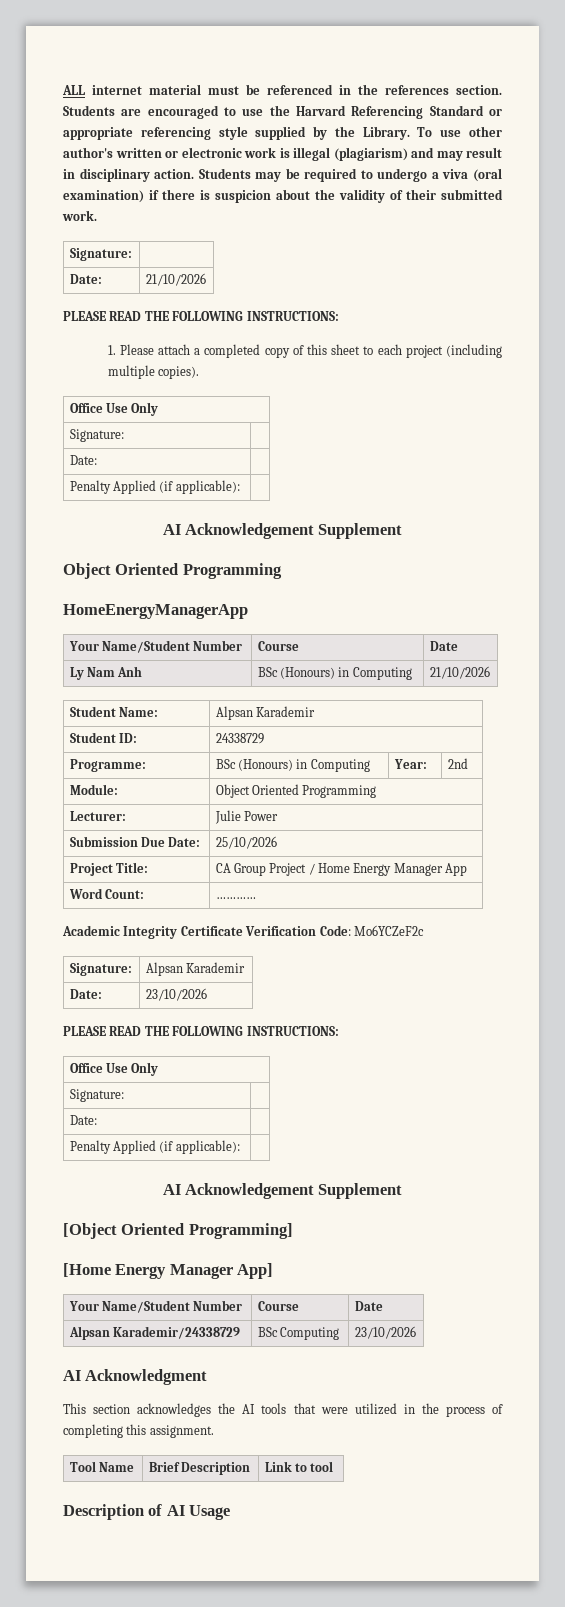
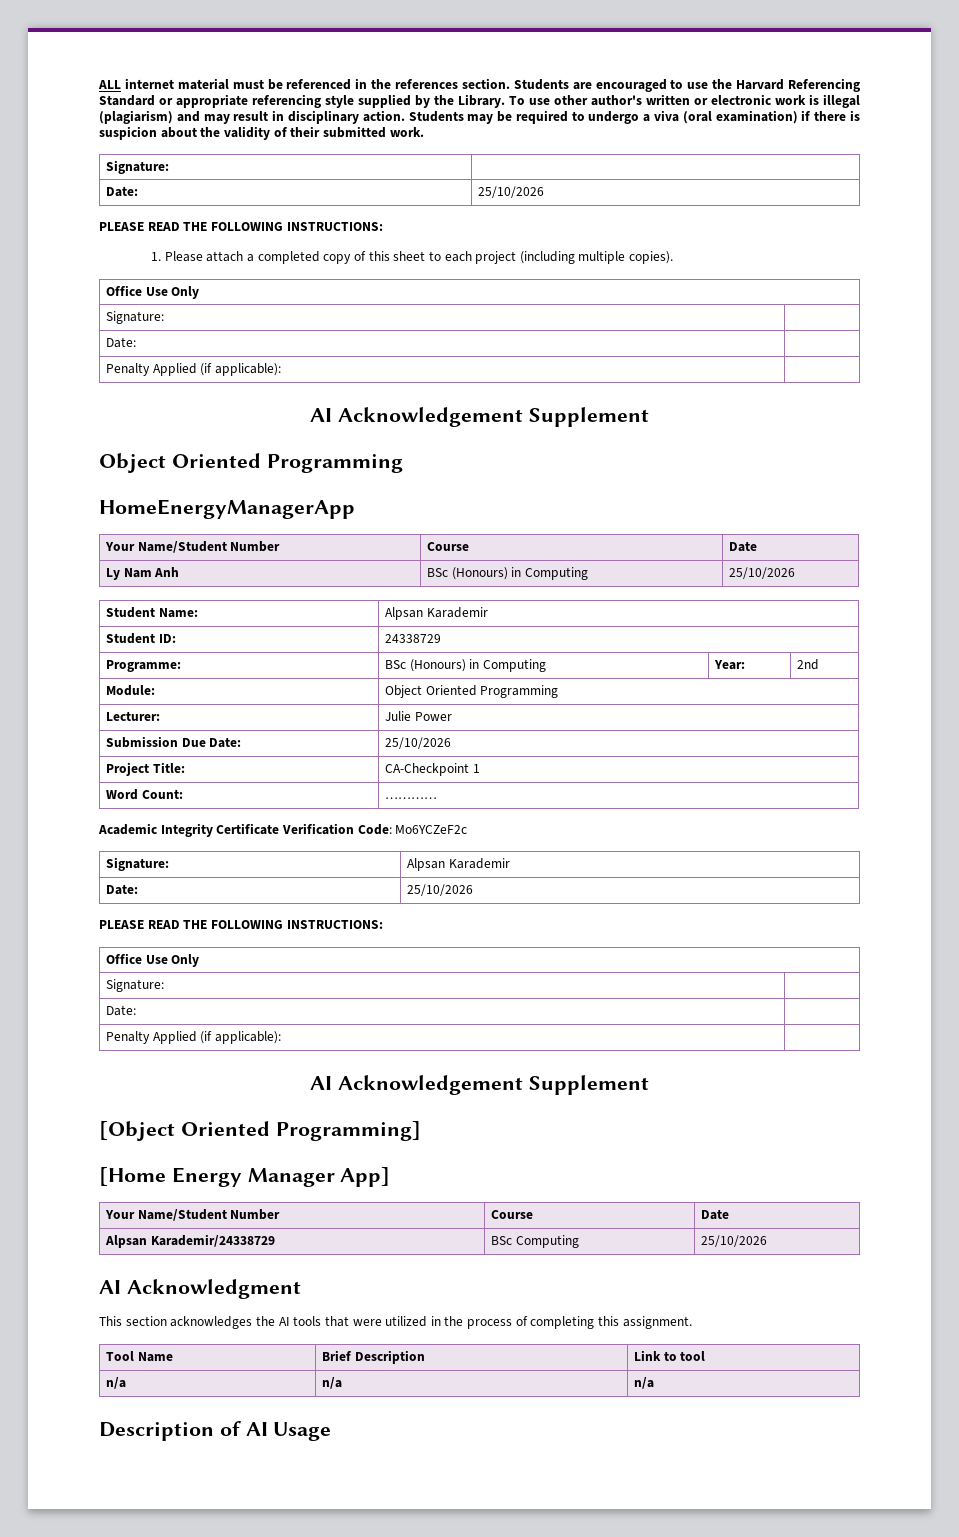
[145,273,206,286] 21/10/2026 -> [478,186,545,198] 25/10/2026
[429,666,490,679] 21/10/2026 -> [729,567,796,579] 25/10/2026
[215,863,468,876] CA Group Project / Home Energy Manager App -> [385,763,480,776] CA-Checkpoint 1
[145,988,207,1001] 23/10/2026 -> [407,884,474,896] 25/10/2026
[354,1326,416,1339] 23/10/2026 -> [701,1235,768,1247] 25/10/2026
(334, 1466) none -> [106,1377,127,1389] [322,1377,343,1389] [634,1377,655,1389] // n/a | n/a | n/a

